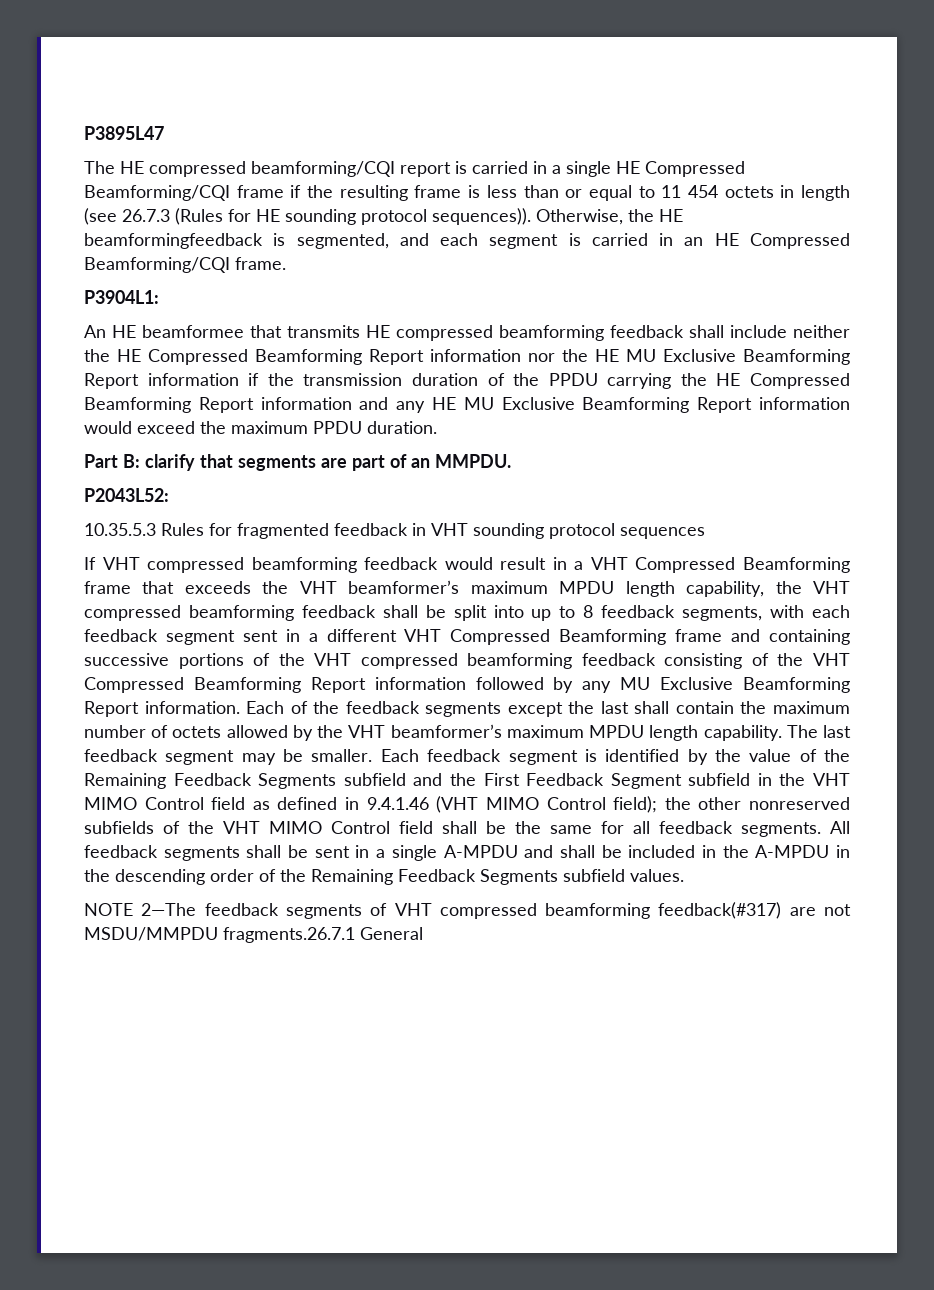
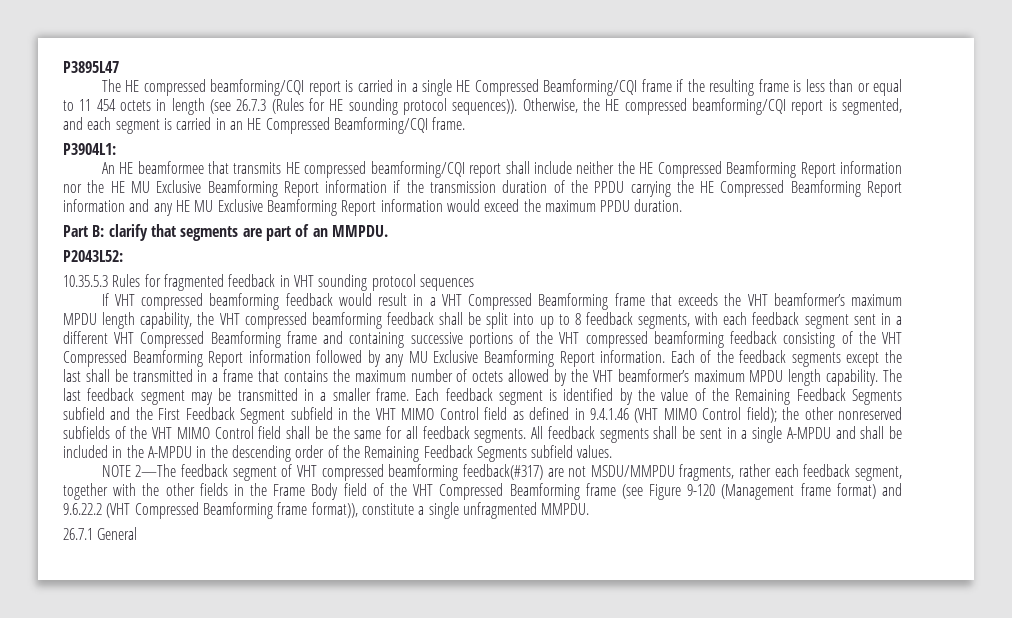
[84,233,263,249] beamformingfeedback -> [624,98,824,115] compressed beamforming/CQI report
[499,325,684,341] beamforming feedback -> [370,161,502,178] beamforming/CQI report
[675,701,734,714] contain -> [114,369,328,382] be transmitted in a frame that contains
[311,749,373,762] smaller. -> [237,388,409,401] transmitted in a smaller frame.
[285,904,362,919] segments -> [232,466,277,481] segment
[223,927,355,943] fragments.26.7.1 -> [679,464,902,481] [63,483,902,500] [63,502,590,519] [63,528,93,540] fragments, rather each feedback segment, together with the other fields in the Frame Body field of the VHT Compressed Beamforming frame (see Figure 9-120 (Management frame format) and 9.6.22.2 (VHT Compressed Beamforming frame format)), constitute a single unfragmented MMPDU. // 26.7.1

